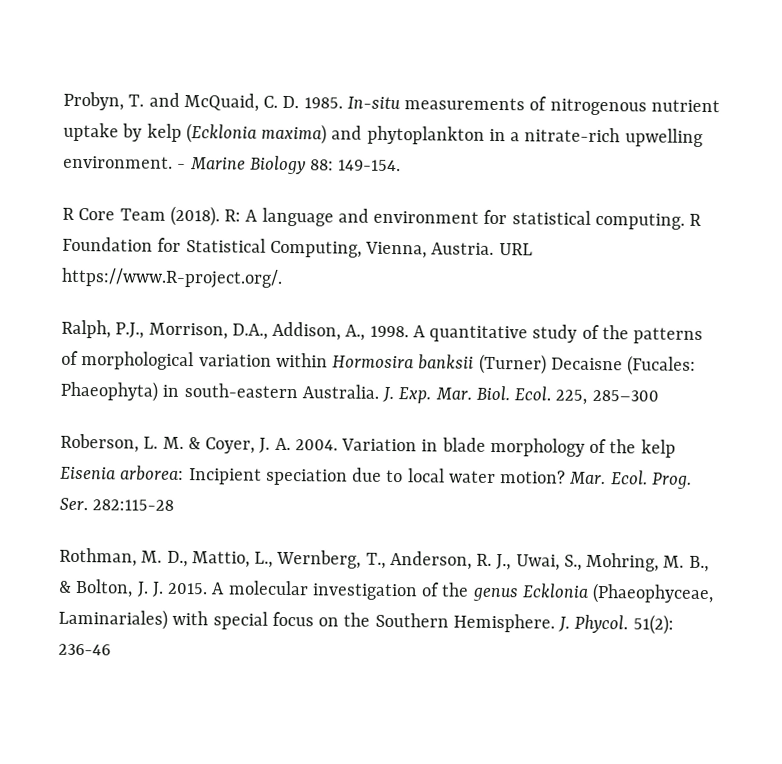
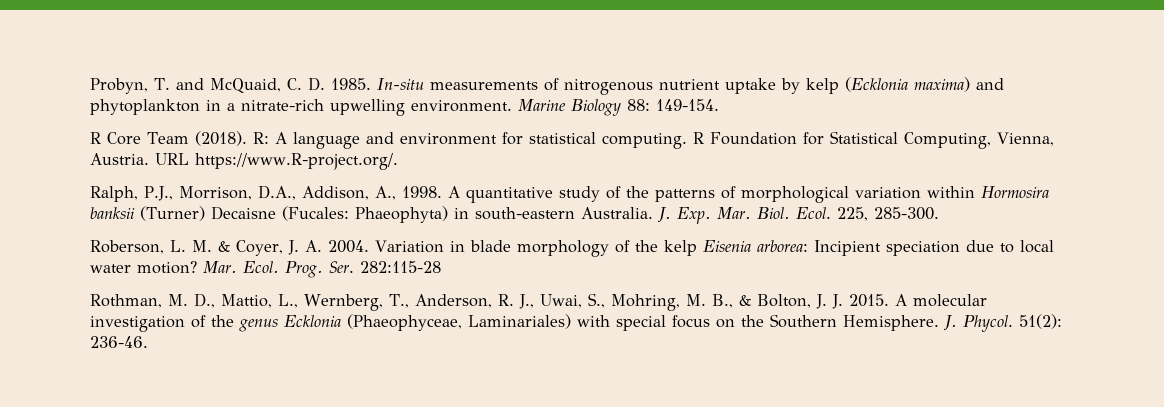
[177,163,187,170] - -> (512, 106) none
[591,389,659,402] 285–300 -> [873,207,939,220] 285-300.
[58,643,111,656] 236-46 -> [90,336,148,348] 236-46.

